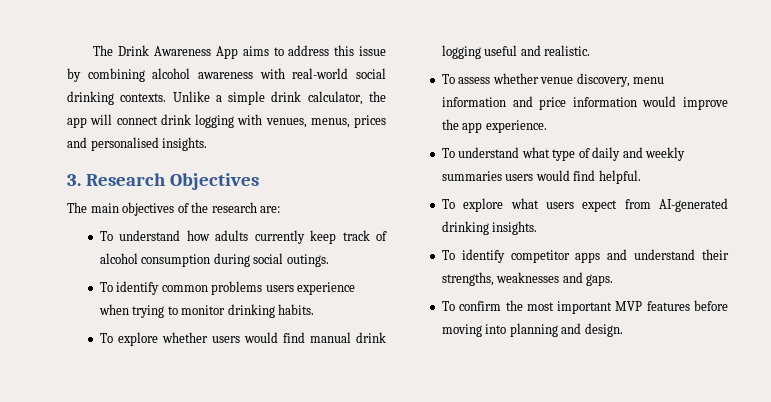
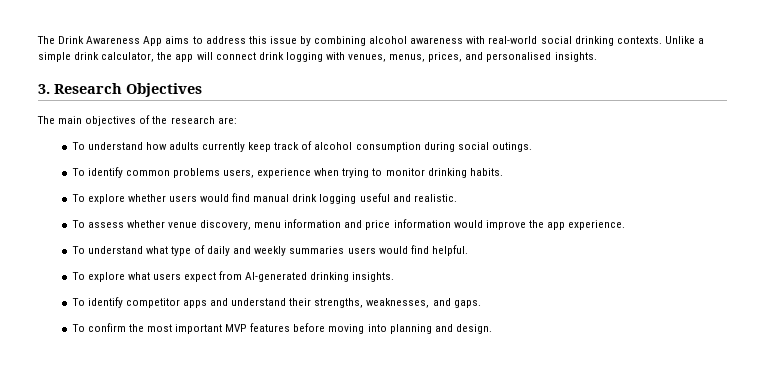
[354,115,386,128] prices -> [428,52,463,62] prices,
[265,285,294,292] users -> [223,169,255,178] users,
[496,272,560,283] weaknesses -> [366,298,430,308] weaknesses,

